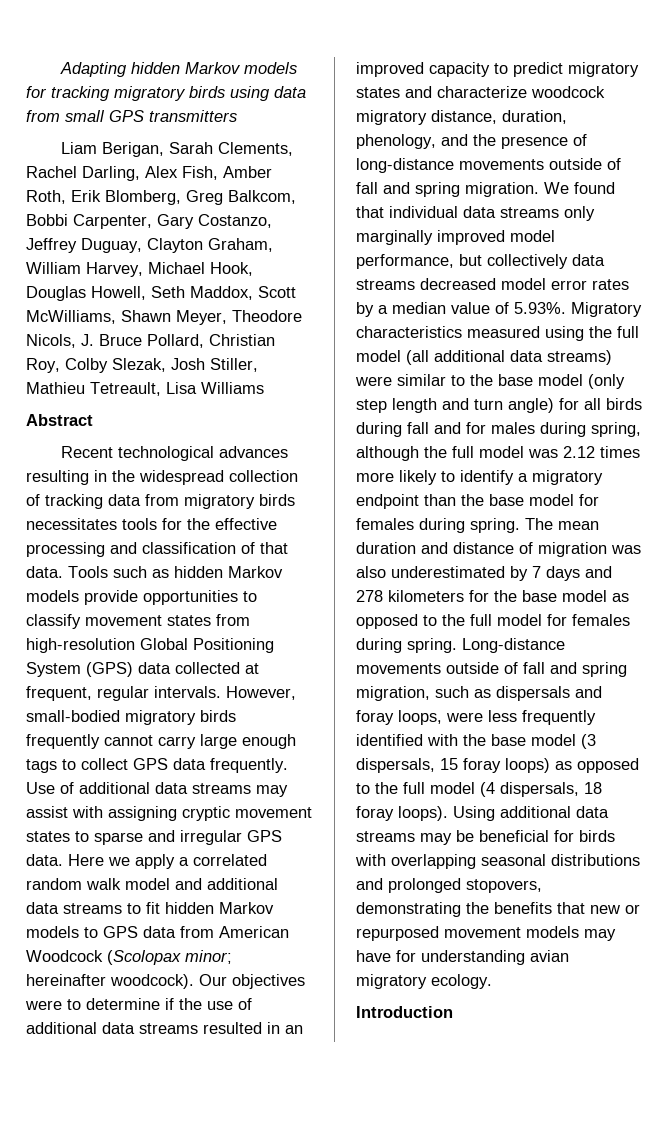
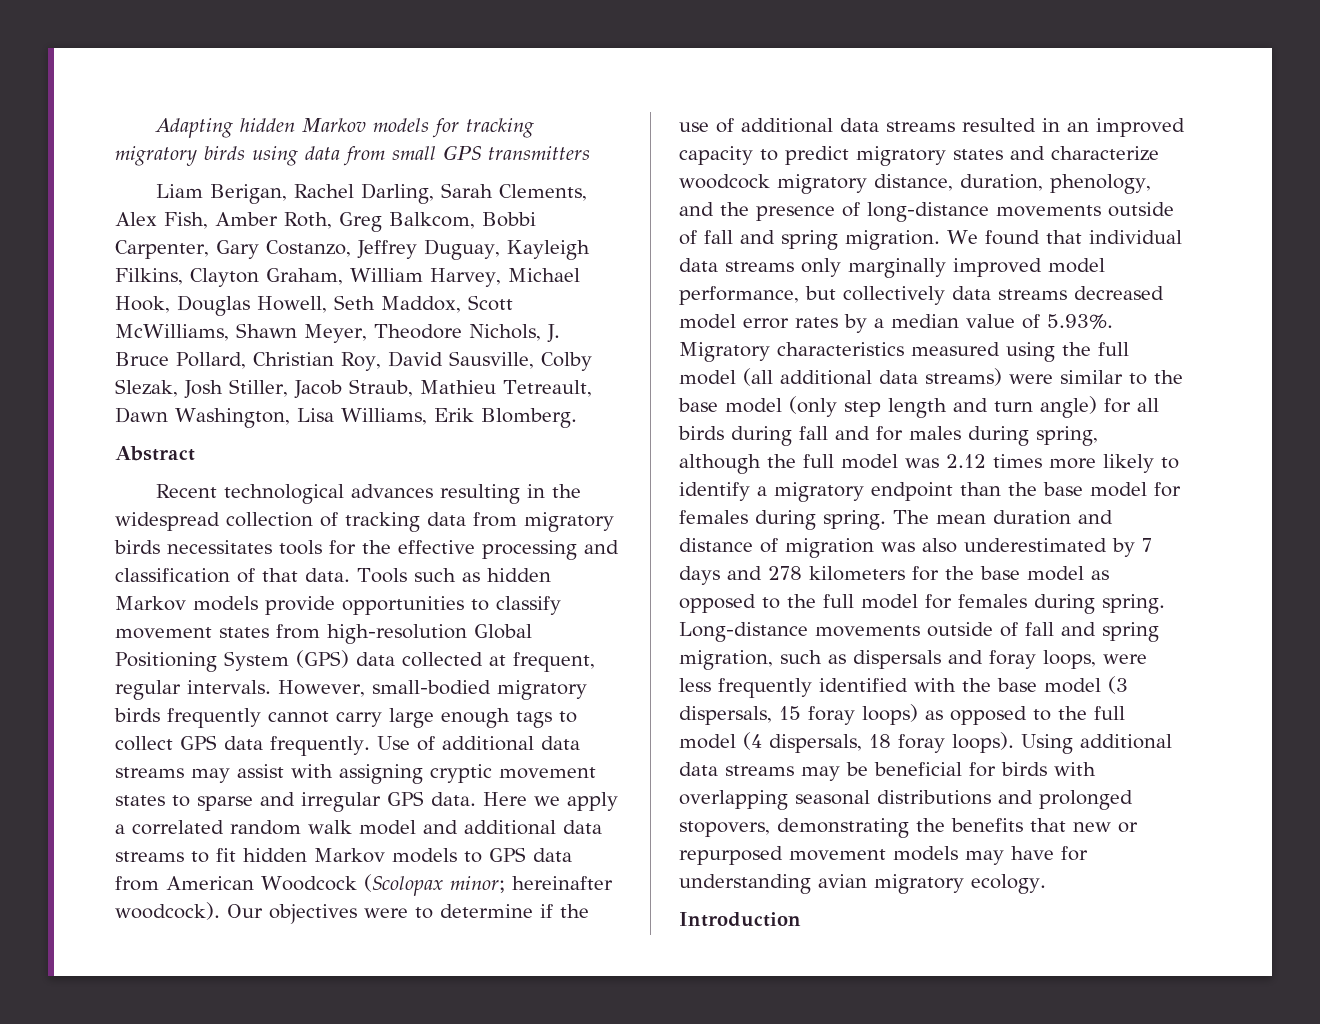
[169,142,294,156] [26,166,140,181] Sarah Clements, Rachel Darling, -> [294,183,588,204] Rachel Darling, Sarah Clements,
[71,190,181,205] Erik Blomberg, -> (332, 220) none
(142, 245) none -> [506,240,590,260] [115,268,183,285] Kayleigh Filkins,
[26,334,76,348] Nicols, -> [468,324,541,341] Nichols,
(60, 365) none -> [387,351,534,369] David Sausville,
[26,382,264,396] Mathieu Tetreault, Lisa Williams -> [293,379,592,399] [115,407,577,428] Jacob Straub, Mathieu Tetreault, Dawn Washington, Lisa Williams, Erik Blomberg.

